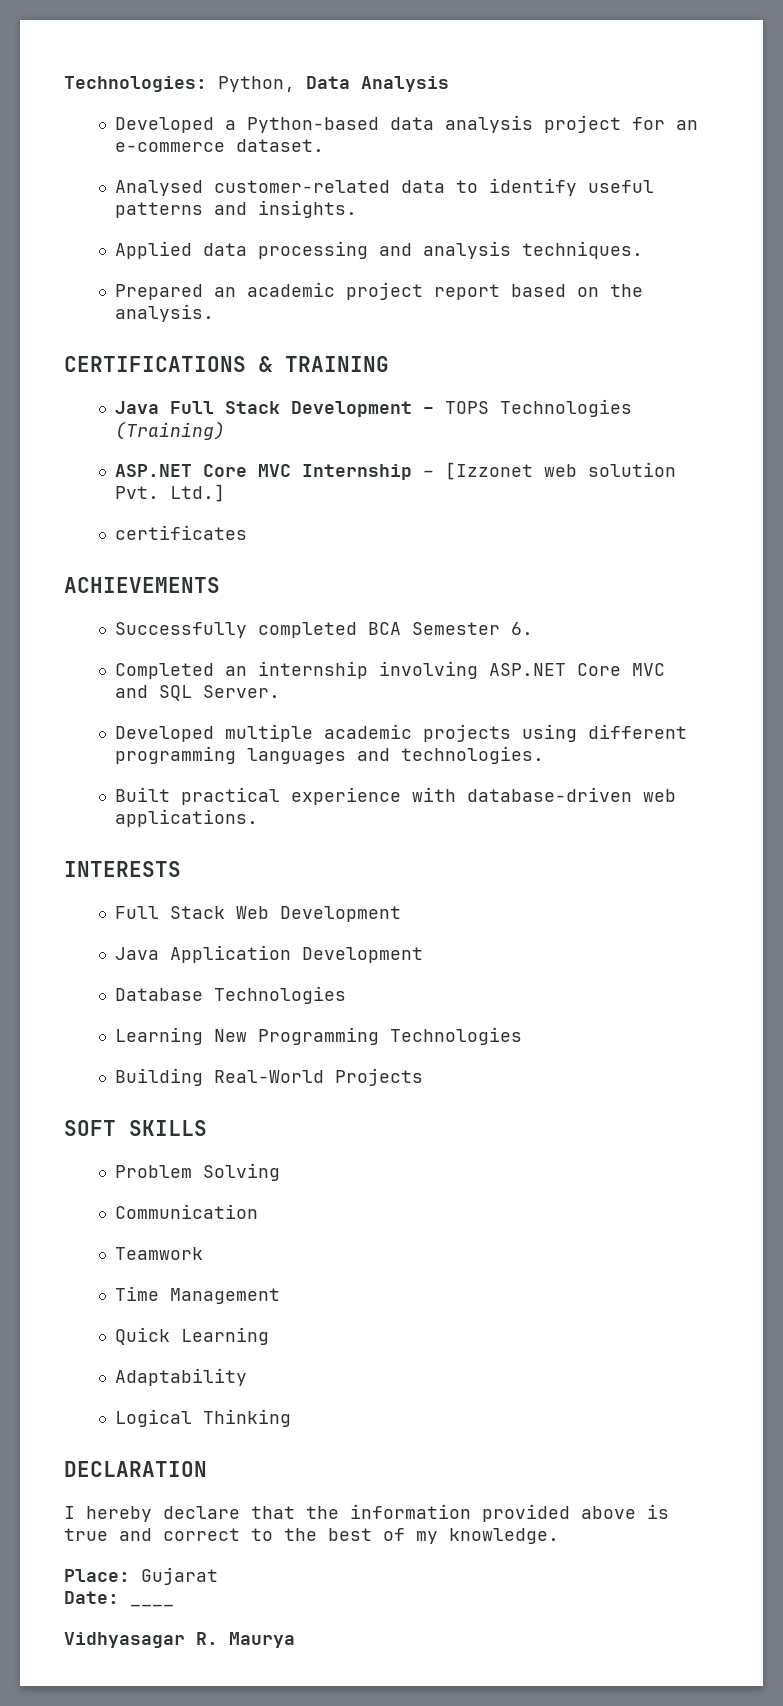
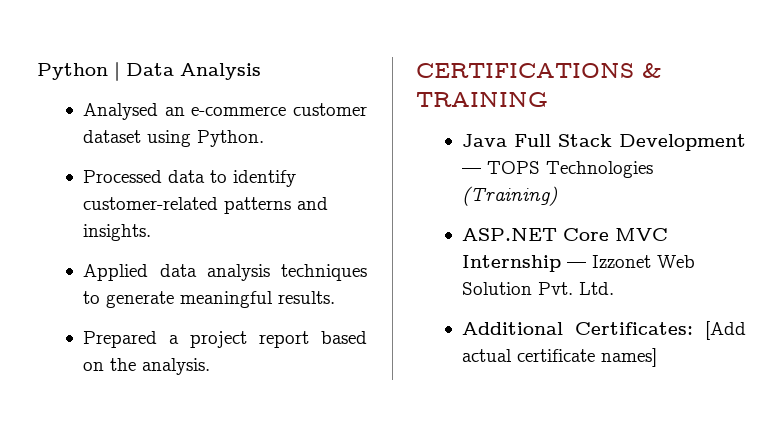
[64,76,295,92] Technologies: Python, -> [37,62,120,81] Python |
[115,115,699,133] [115,139,325,152] [115,180,391,196] Developed a Python-based data analysis project for an e-commerce dataset. // Analysed customer-related -> [83,103,368,120] [83,130,265,147] [83,170,163,183] Analysed an e-commerce customer dataset using Python. // Processed
[588,180,655,193] useful -> [83,197,219,210] customer-related
[258,241,644,259] processing and analysis techniques. -> [206,264,367,281] [83,291,336,308] analysis techniques to generate meaningful results.
[214,282,336,297] an academic -> [169,335,180,344] a
[423,407,435,414] – -> [462,168,482,174] —
[423,462,677,480] [115,484,226,502] [115,525,248,540] [64,577,220,593] [115,622,534,638] [115,661,666,679] [115,685,281,701] [115,724,688,742] [115,746,545,764] [115,787,677,805] [115,809,259,827] [64,861,181,877] [115,906,402,922] [115,945,424,963] [115,986,347,1004] [115,1027,523,1045] [115,1068,424,1086] [64,1120,207,1136] [115,1163,281,1181] [115,1204,259,1219] [115,1247,204,1260] [115,1286,281,1304] [115,1327,270,1345] [115,1368,248,1386] [115,1409,292,1427] [64,1461,207,1477] [64,1504,669,1522] [64,1528,559,1544] [64,1567,218,1585] [64,1591,119,1604] [130,1604,174,1607] [64,1632,295,1648] – [Izzonet web solution Pvt. Ltd.] // certificates // ACHIEVEMENTS // Successfully completed BCA Semester 6. // Completed an internship involving ASP.NET Core MVC and SQL Server. // Developed multiple academic projects using different programming languages and technologies. // Built practical experience with database-driven web applications. // INTERESTS // Full Stack Web Development // Java Application Development // Database Technologies // Learning New Programming Technologies // Building Real-World Projects // SOFT SKILLS // Problem Solving // Communication // Teamwork // Time Management // Quick Learning // Adaptability // Logical Thinking // DECLARATION // I hereby declare that the information provided above is true and correct to the best of my knowledge. // Place: Gujarat // Date: ____ // Vidhyasagar R. Maurya -> [567,255,696,268] [462,282,615,295] [462,321,746,340] [462,348,658,367] — Izzonet Web Solution Pvt. Ltd. // Additional Certificates: [Add actual certificate names]

